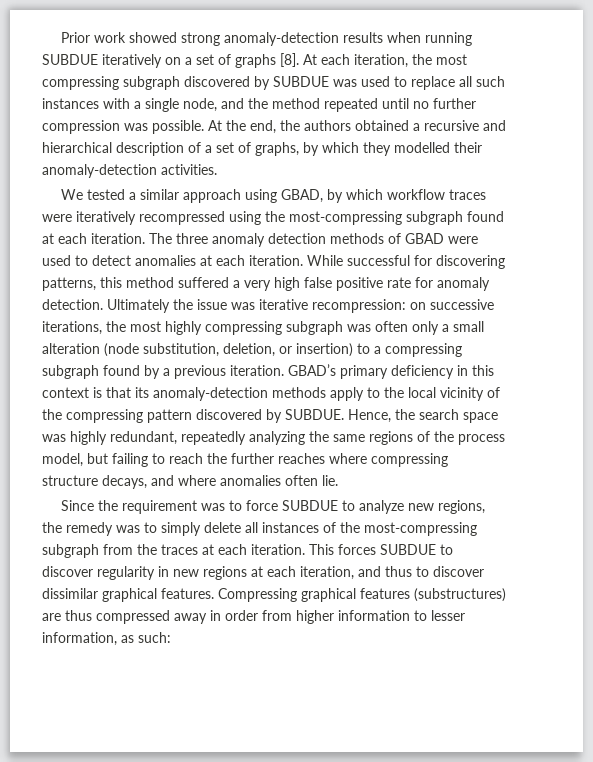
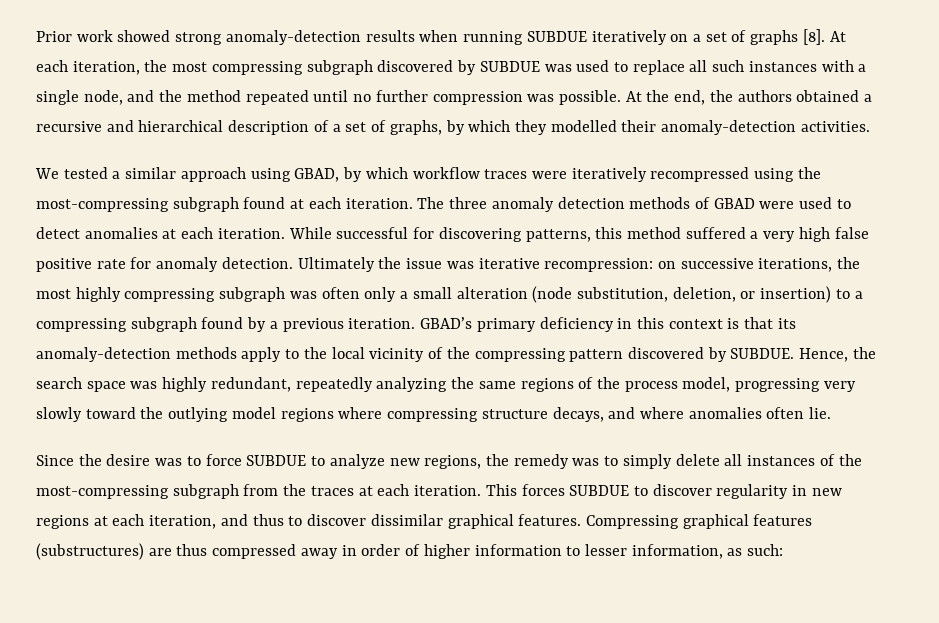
[87,453,325,467] but failing to reach the further reaches -> [735,378,856,392] [36,407,334,422] progressing very slowly toward the outlying model regions
[122,500,198,514] requirement -> [106,454,151,466] desire
[262,610,292,621] from -> [405,544,421,556] of

